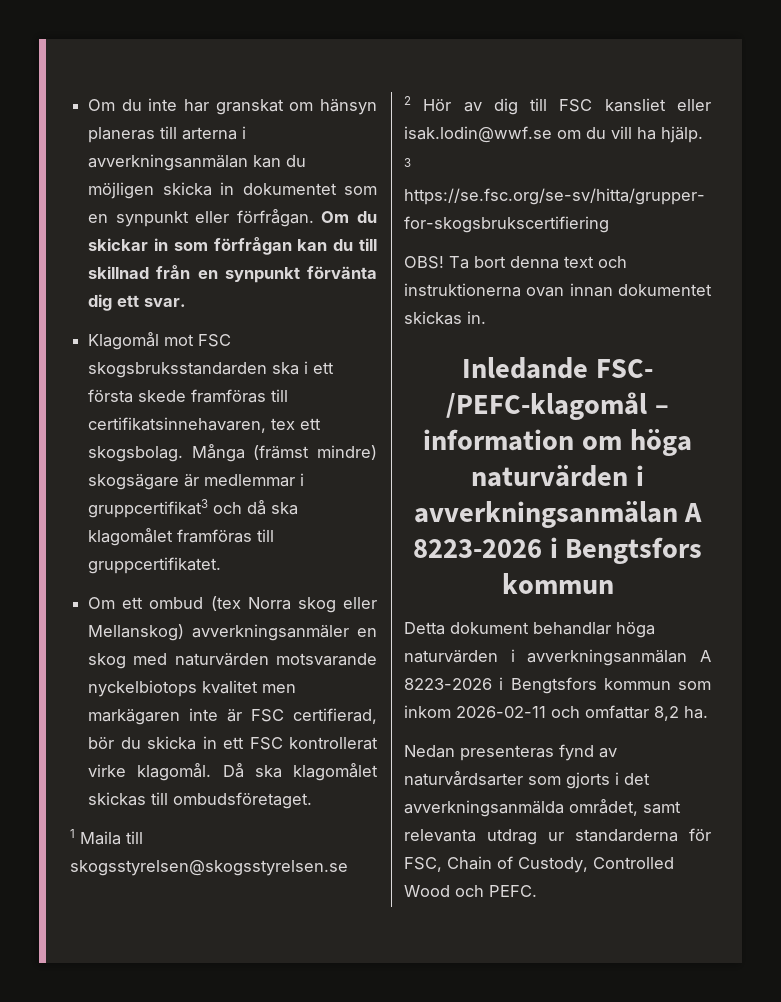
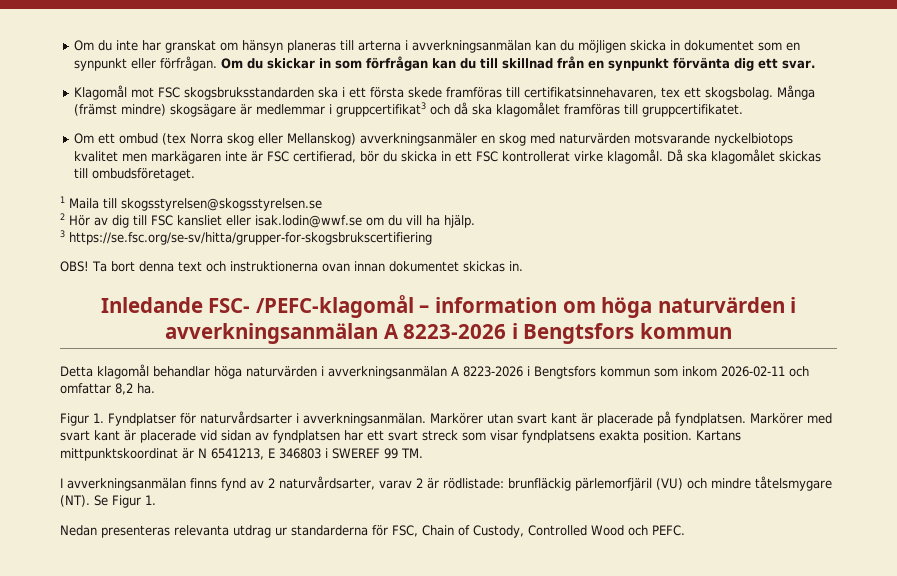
[450,622,529,634] dokument -> [97,364,149,379] klagomål
[404,744,617,761] [404,771,650,789] [404,799,681,817] Nedan presenteras fynd av naturvårdsarter som gjorts i det avverkningsanmälda området, samt -> [60,411,832,426] [60,430,741,443] [60,448,423,461] [60,476,832,491] [60,495,156,508] [60,525,170,538] Figur 1. Fyndplatser för naturvårdsarter i avverkningsanmälan. Markörer utan svart kant är placerade på fyndplatsen. Markörer med svart kant är placerade vid sidan av fyndplatsen har ett svart streck som visar fyndplatsens exakta position. Kartans mittpunktskoordinat är N 6541213, E 346803 i SWEREF 99 TM. // I avverkningsanmälan finns fynd av 2 naturvårdsarter, varav 2 är rödlistade: brunfläckig pärlemorfjäril (VU) och mindre tåtelsmygare (NT). Se Figur 1. // Nedan presenteras

